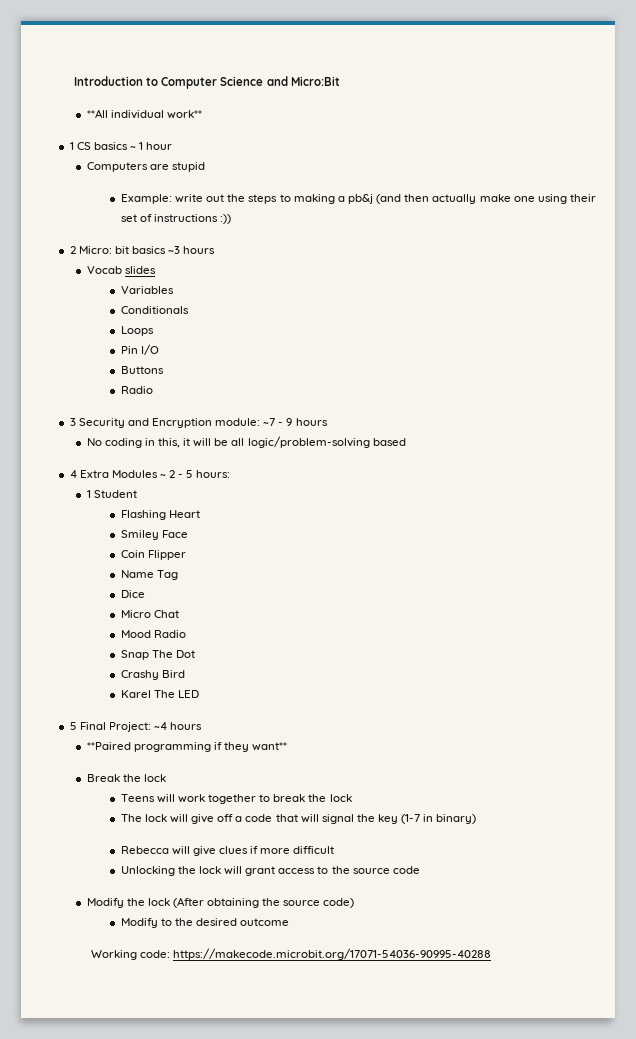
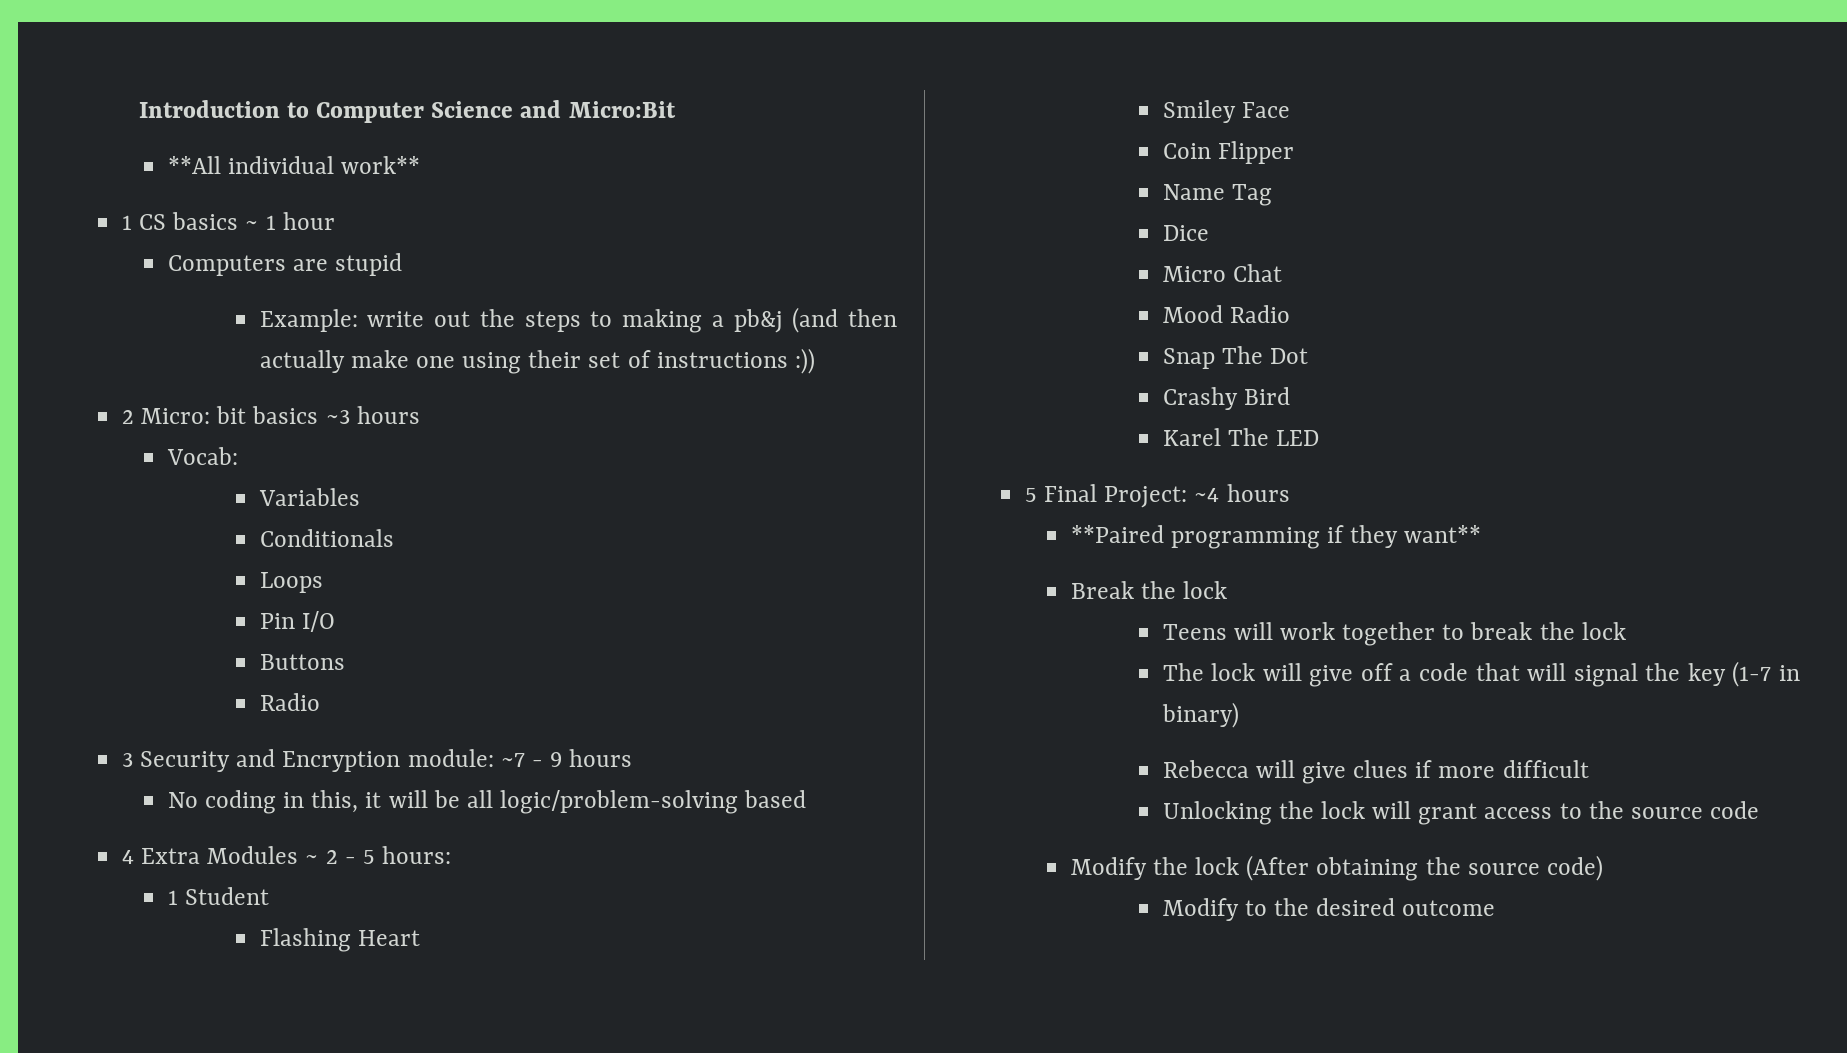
[86,266,156,274] Vocab slides -> [166,447,238,465] Vocab:
[91,948,492,960] // Working code: https://makecode.microbit.org/17071-54036-90995-40288 -> (1496, 908) none

